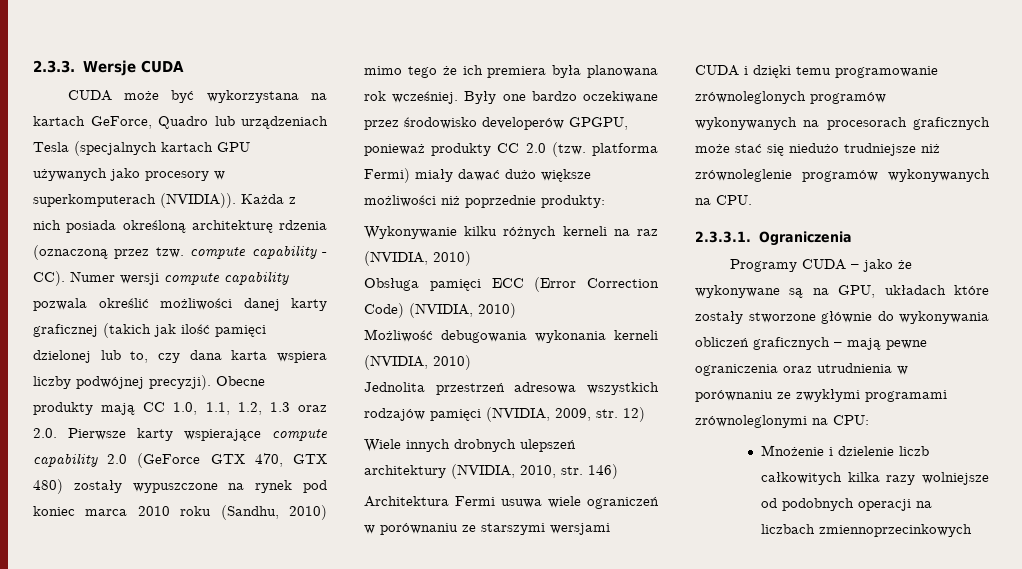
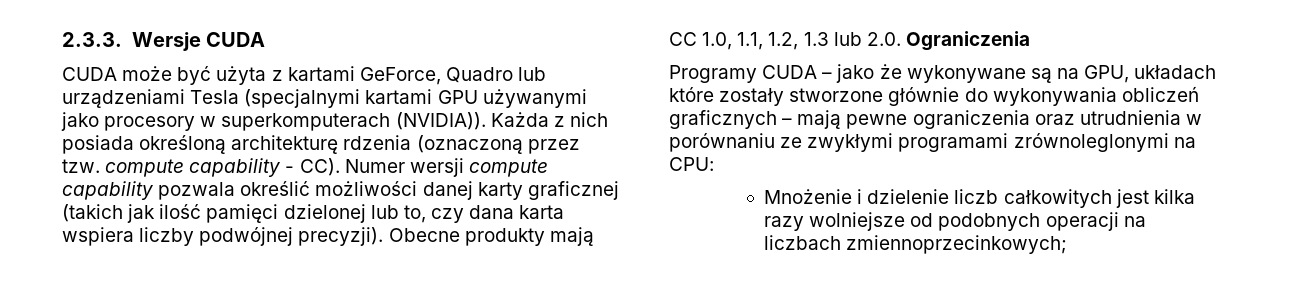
[206,90,327,103] [33,116,328,129] [33,141,250,156] [33,168,107,181] wykorzystana na kartach GeForce, Quadro lub urządzeniach Tesla (specjalnych kartach GPU używanych -> [216,66,547,85] [62,89,587,108] użyta z kartami GeForce, Quadro lub urządzeniami Tesla (specjalnymi kartami GPU używanymi
[298,405,327,412] [33,428,328,441] [33,453,327,468] [33,479,328,494] [33,505,327,520] [364,65,658,78] [364,91,658,104] [364,117,628,130] [364,142,658,157] [364,168,591,183] [364,195,605,208] [364,226,658,239] [364,251,471,266] [364,277,659,292] [364,303,516,318] [364,329,658,343] [364,355,471,370] [364,382,659,395] [364,407,645,422] [364,439,576,452] [364,464,618,479] [364,496,659,509] [364,523,610,535] [695,65,938,78] [695,91,886,104] [695,117,990,130] [695,143,940,156] [695,169,990,182] [695,195,752,205] [695,231,751,243] oraz 2.0. Pierwsze karty wspierające compute capability 2.0 (GeForce GTX 470, GTX 480) zostały wypuszczone na rynek pod koniec marca 2010 roku (Sandhu, 2010) mimo tego że ich premiera była planowana rok wcześniej. Były one bardzo oczekiwane przez środowisko developerów GPGPU, ponieważ produkty CC 2.0 (tzw. platforma Fermi) miały dawać dużo większe możliwości niż poprzednie produkty: // Wykonywanie kilku różnych kerneli na raz (NVIDIA, 2010) // Obsługa pamięci ECC (Error Correction Code) (NVIDIA, 2010) // Możliwość debugowania wykonania kerneli (NVIDIA, 2010) // Jednolita przestrzeń adresowa wszystkich rodzajów pamięci (NVIDIA, 2009, str. 12) // Wiele innych drobnych ulepszeń architektury (NVIDIA, 2010, str. 146) // Architektura Fermi usuwa wiele ograniczeń w porównaniu ze starszymi wersjami CUDA i dzięki temu programowanie zrównoleglonych programów wykonywanych na procesorach graficznych może stać się niedużo trudniejsze niż zrównoleglenie programów wykonywanych na CPU. // 2.3.3.1. -> [833,32,901,46] lub 2.0.
(843, 478) none -> [1115,189,1149,208] jest
[819,524,973,537] zmiennoprzecinkowych -> [846,235,1068,254] zmiennoprzecinkowych;

